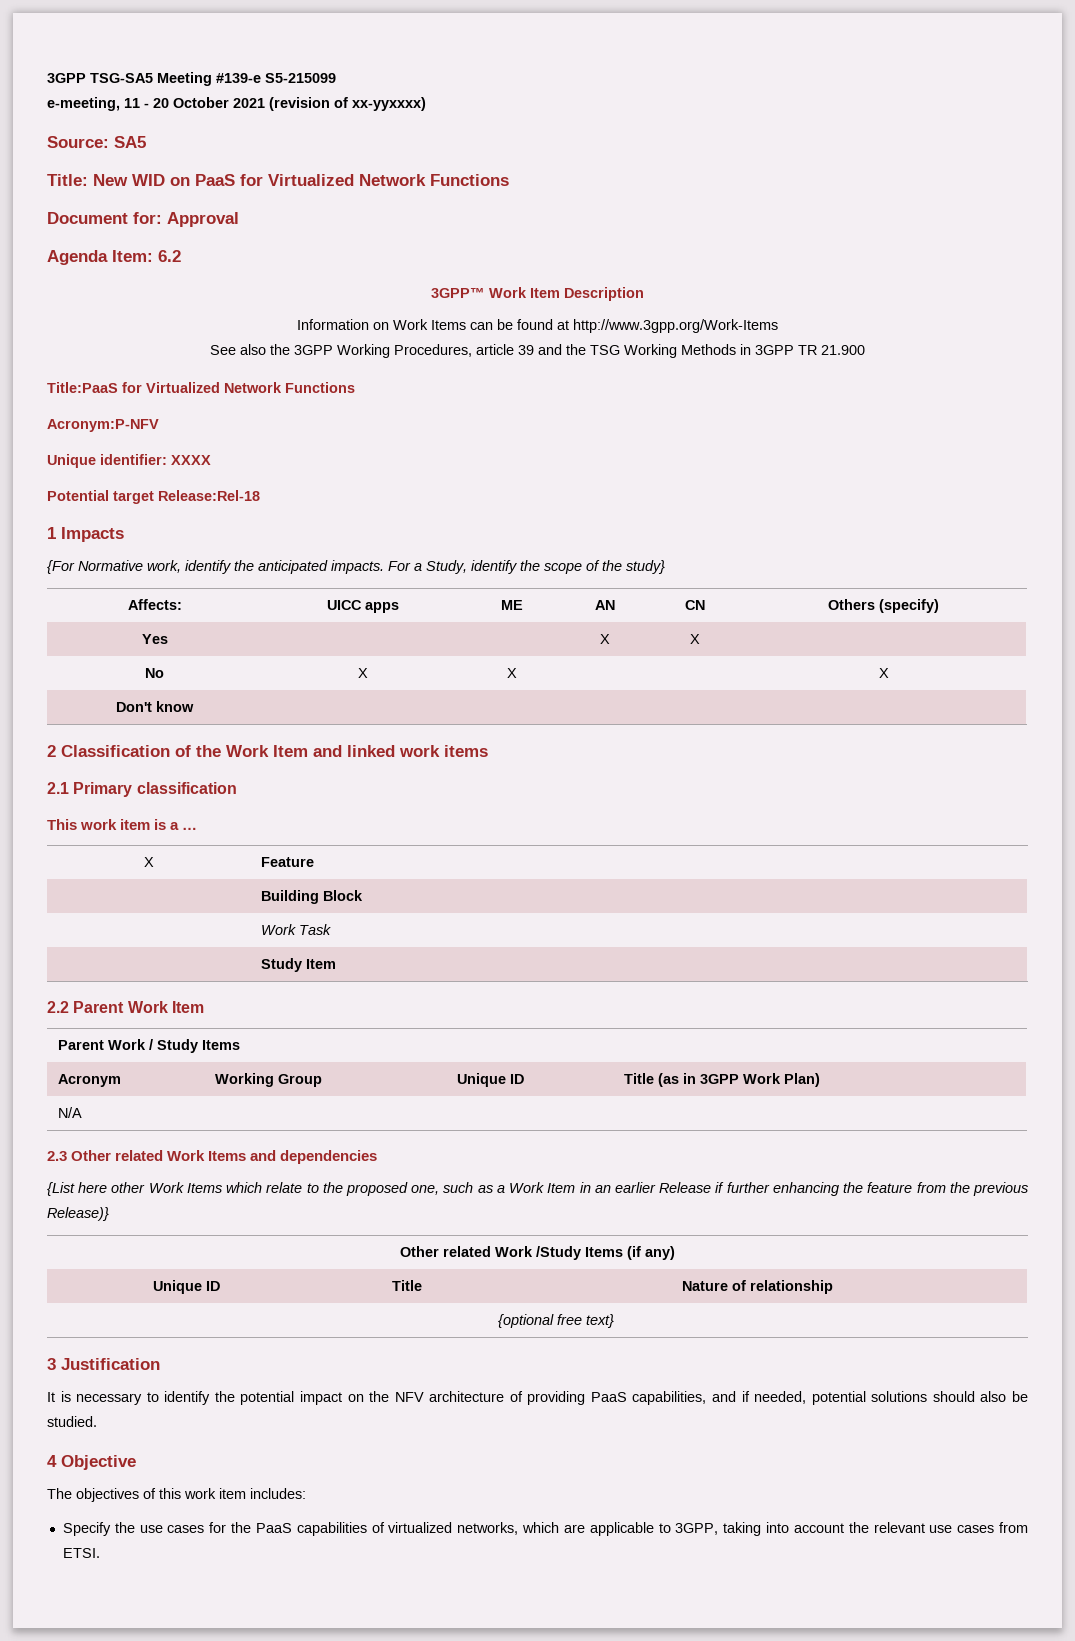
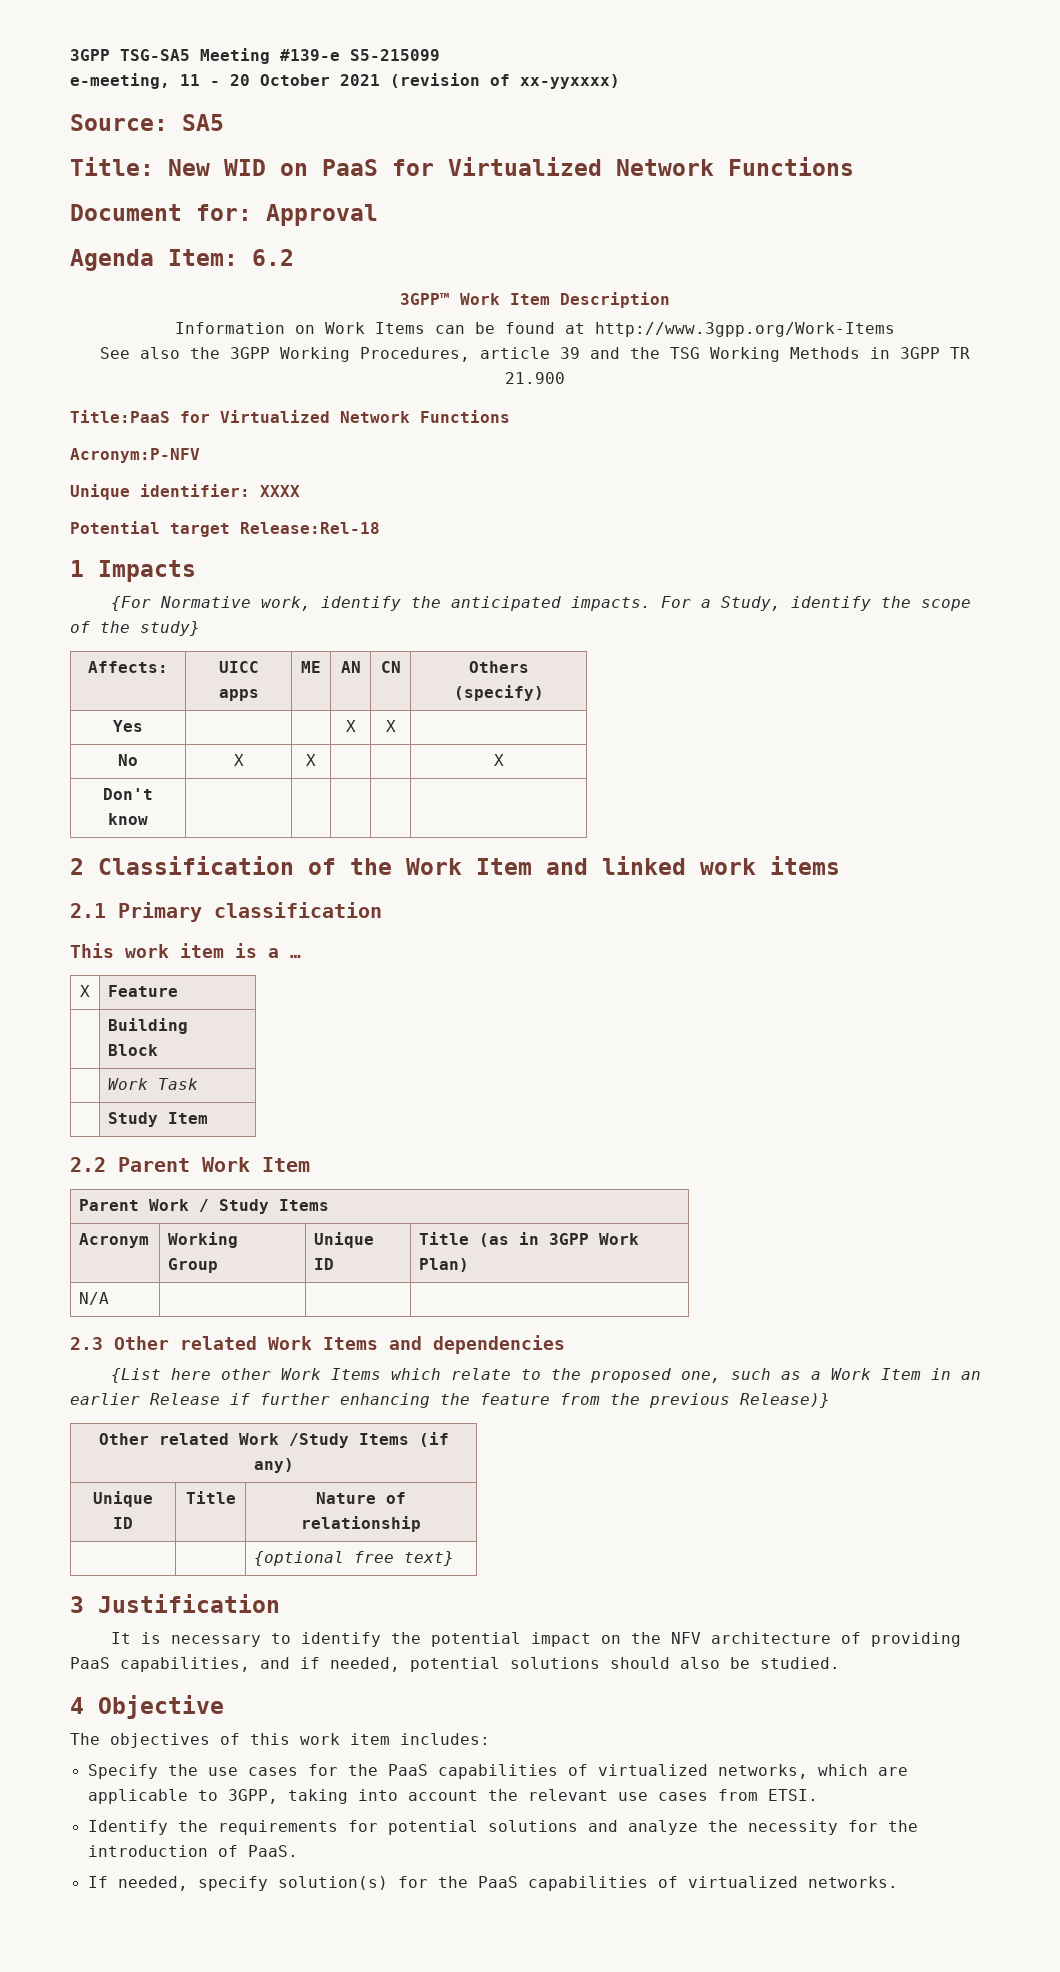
(100, 1553) none -> [87,1820,918,1835] [87,1845,298,1857] [87,1876,898,1891] // Identify the requirements for potential solutions and analyze the necessity for the introduction of PaaS. // If needed, specify solution(s) for the PaaS capabilities of virtualized networks.

